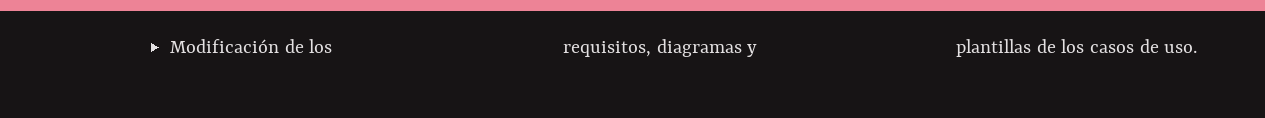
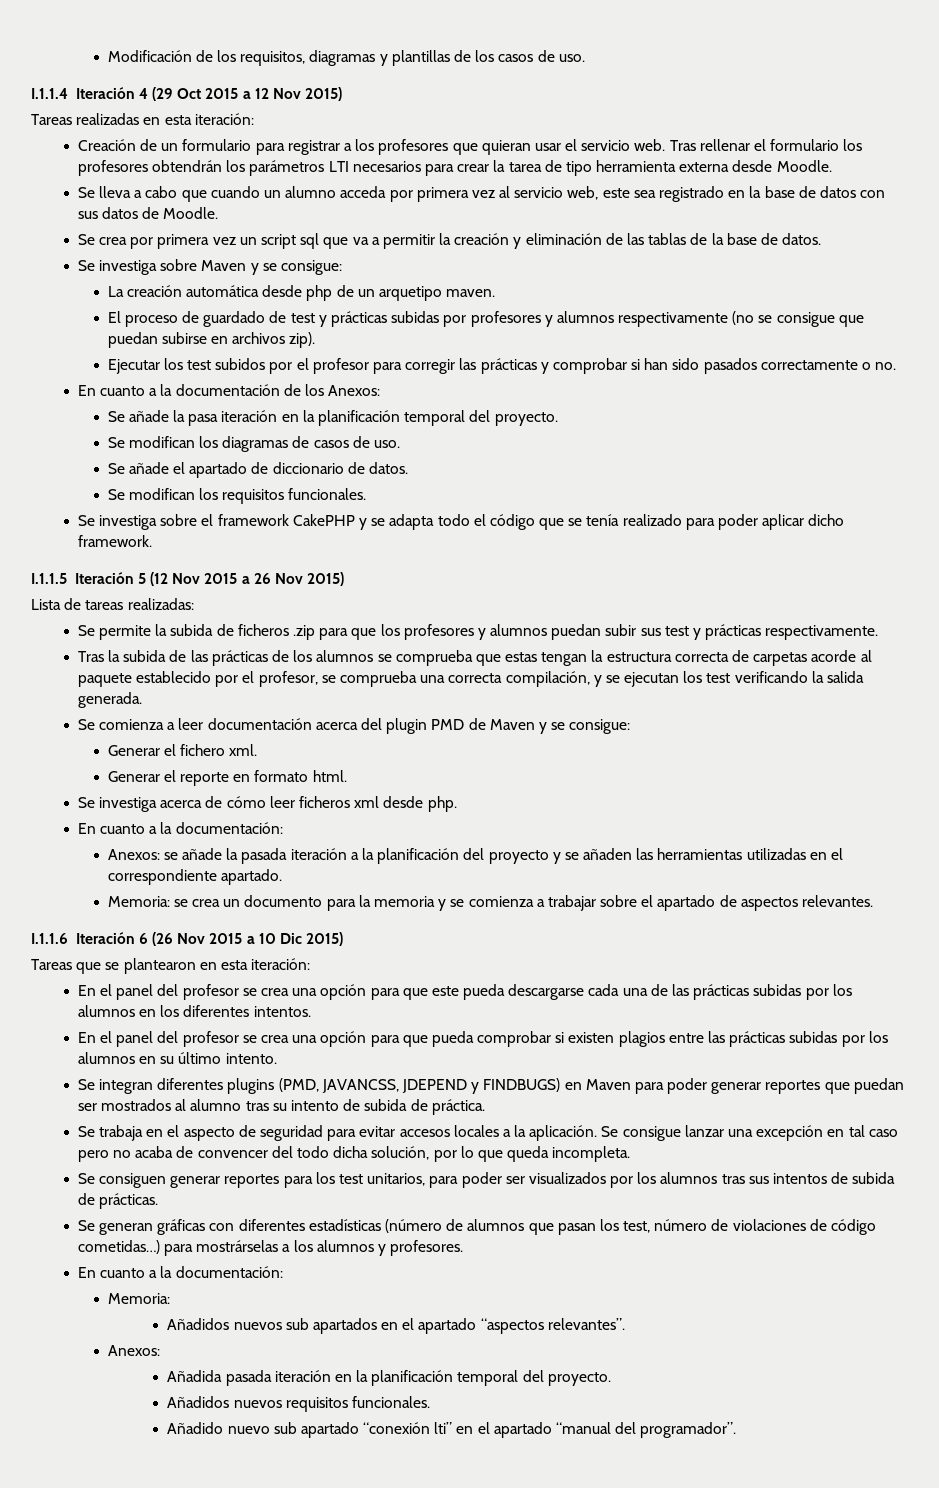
(1198, 48) none -> [31,87,343,101] [31,113,254,125] [77,139,863,155] [77,160,832,176] [77,186,886,202] [77,207,219,219] [77,233,822,249] [77,259,342,275] [107,285,496,301] [107,311,864,327] [107,332,316,348] [107,358,897,374] [77,384,381,396] [107,410,558,426] [107,436,400,452] [107,462,408,478] [107,488,367,504] [77,514,845,530] [77,535,152,547] [31,572,345,586] [31,598,194,610] [77,624,879,640] [77,650,872,666] [77,671,865,687] [77,692,142,708] [77,718,631,734] [107,744,258,756] [107,770,347,786] [77,796,457,812] [77,822,283,834] [107,848,844,864] [107,869,282,885] [107,895,874,911] [31,932,344,946] [31,958,311,974] [77,984,852,1000] [77,1005,311,1017] [77,1031,888,1047] [77,1052,277,1064] [77,1078,904,1094] [77,1099,485,1115] [77,1125,898,1141] [77,1146,631,1162] [77,1172,896,1188] [77,1193,159,1209] [77,1219,877,1235] [77,1240,464,1256] [77,1266,283,1278] [107,1293,170,1304] [167,1318,625,1334] [107,1345,160,1356] [167,1370,611,1386] [167,1396,430,1412] [167,1422,737,1438] // I.1.1.4 Iteración 4 (29 Oct 2015 a 12 Nov 2015) // Tareas realizadas en esta iteración: // Creación de un formulario para registrar a los profesores que quieran usar el servicio web. Tras rellenar el formulario los profesores obtendrán los parámetros LTI necesarios para crear la tarea de tipo herramienta externa desde Moodle. // Se lleva a cabo que cuando un alumno acceda por primera vez al servicio web, este sea registrado en la base de datos con sus datos de Moodle. // Se crea por primera vez un script sql que va a permitir la creación y eliminación de las tablas de la base de datos. // Se investiga sobre Maven y se consigue: // La creación automática desde php de un arquetipo maven. // El proceso de guardado de test y prácticas subidas por profesores y alumnos respectivamente (no se consigue que puedan subirse en archivos zip). // Ejecutar los test subidos por el profesor para corregir las prácticas y comprobar si han sido pasados correctamente o no. // En cuanto a la documentación de los Anexos: // Se añade la pasa iteración en la planificación temporal del proyecto. // Se modifican los diagramas de casos de uso. // Se añade el apartado de diccionario de datos. // Se modifican los requisitos funcionales. // Se investiga sobre el framework CakePHP y se adapta todo el código que se tenía realizado para poder aplicar dicho framework. // I.1.1.5 Iteración 5 (12 Nov 2015 a 26 Nov 2015) // Lista de tareas realizadas: // Se permite la subida de ficheros .zip para que los profesores y alumnos puedan subir sus test y prácticas respectivamente. // Tras la subida de las prácticas de los alumnos se comprueba que estas tengan la estructura correcta de carpetas acorde al paquete establecido por el profesor, se comprueba una correcta compilación, y se ejecutan los test verificando la salida generada. // Se comienza a leer documentación acerca del plugin PMD de Maven y se consigue: // Generar el fichero xml. // Generar el reporte en formato html. // Se investiga acerca de cómo leer ficheros xml desde php. // En cuanto a la documentación: // Anexos: se añade la pasada iteración a la planificación del proyecto y se añaden las herramientas utilizadas en el correspondiente apartado. // Memoria: se crea un documento para la memoria y se comienza a trabajar sobre el apartado de aspectos relevantes. // I.1.1.6 Iteración 6 (26 Nov 2015 a 10 Dic 2015) // Tareas que se plantearon en esta iteración: // En el panel del profesor se crea una opción para que este pueda descargarse cada una de las prácticas subidas por los alumnos en los diferentes intentos. // En el panel del profesor se crea una opción para que pueda comprobar si existen plagios entre las prácticas subidas por los alumnos en su último intento. // Se integran diferentes plugins (PMD, JAVANCSS, JDEPEND y FINDBUGS) en Maven para poder generar reportes que puedan ser mostrados al alumno tras su intento de subida de práctica. // Se trabaja en el aspecto de seguridad para evitar accesos locales a la aplicación. Se consigue lanzar una excepción en tal caso pero no acaba de convencer del todo dicha solución, por lo que queda incompleta. // Se consiguen generar reportes para los test unitarios, para poder ser visualizados por los alumnos tras sus intentos de subida de prácticas. // Se generan gráficas con diferentes estadísticas (número de alumnos que pasan los test, número de violaciones de código cometidas…) para mostrárselas a los alumnos y profesores. // En cuanto a la documentación: // Memoria: // Añadidos nuevos sub apartados en el apartado “aspectos relevantes”. // Anexos: // Añadida pasada iteración en la planificación temporal del proyecto. // Añadidos nuevos requisitos funcionales. // Añadido nuevo sub apartado “conexión lti” en el apartado “manual del programador”.

